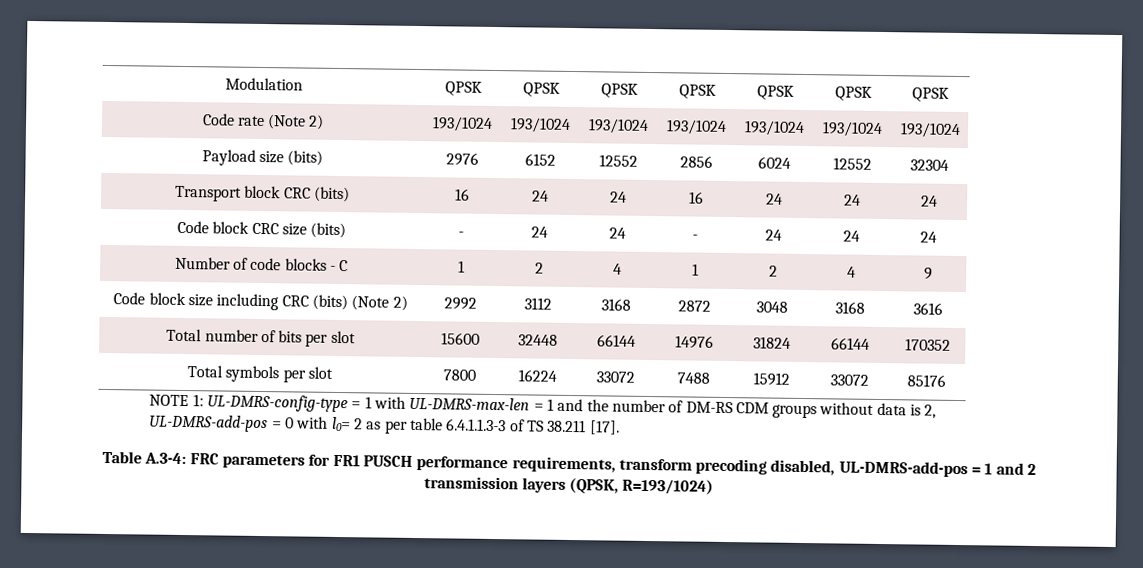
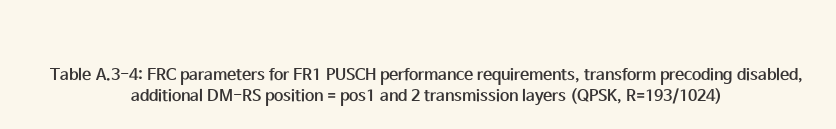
[224,77,303,91] [444,81,482,96] [522,82,560,97] [600,83,638,98] [678,84,716,99] [756,85,794,100] [834,86,872,101] [912,87,949,102] [202,113,325,130] [432,116,493,132] [510,117,571,133] [588,118,649,134] [666,119,727,135] [744,120,805,136] [822,121,883,137] [899,122,961,139] [201,149,324,166] [445,152,479,166] [524,153,556,166] [598,154,638,167] [679,155,713,168] [757,156,791,169] [832,157,872,170] [910,159,949,171] [175,185,350,203] [454,188,470,201] [531,190,549,202] [609,191,627,203] [688,191,704,204] [765,193,783,205] [843,194,861,206] [921,195,938,207] [176,220,347,239] [458,231,464,237] [530,226,548,238] [608,227,626,239] [692,234,698,240] [764,229,782,241] [842,230,860,242] [920,231,937,243] [174,256,349,272] [457,260,465,273] [534,262,544,274] [612,263,622,275] [691,263,699,276] [768,265,778,277] [846,266,856,278] [924,267,933,280] [113,292,408,311] [443,297,477,310] [524,297,552,310] [601,298,631,311] [677,300,711,312] [756,301,788,313] [835,301,865,314] [912,302,943,315] [166,328,356,347] [440,332,480,345] [518,334,558,346] [596,334,636,347] [674,335,714,349] [753,336,791,349] [830,337,870,350] [904,338,951,351] [187,365,333,383] [442,369,476,381] [517,369,557,382] [595,371,635,383] [676,372,710,384] [752,372,790,386] [829,374,869,386] [907,374,946,387] [149,394,937,419] [149,414,620,435] Modulation | QPSK | QPSK | QPSK | QPSK | QPSK | QPSK | QPSK // Code rate (Note 2) | 193/1024 | 193/1024 | 193/1024 | 193/1024 | 193/1024 | 193/1024 | 193/1024 // Payload size (bits) | 2976 | 6152 | 12552 | 2856 | 6024 | 12552 | 32304 // Transport block CRC (bits) | 16 | 24 | 24 | 16 | 24 | 24 | 24 // Code block CRC size (bits) | - | 24 | 24 | - | 24 | 24 | 24 // Number of code blocks - C | 1 | 2 | 4 | 1 | 2 | 4 | 9 // Code block size including CRC (bits) (Note 2) | 2992 | 3112 | 3168 | 2872 | 3048 | 3168 | 3616 // Total number of bits per slot | 15600 | 32448 | 66144 | 14976 | 31824 | 66144 | 170352 // Total symbols per slot | 7800 | 16224 | 33072 | 7488 | 15912 | 33072 | 85176 // NOTE 1: UL-DMRS-config-type = 1 with UL-DMRS-max-len = 1 and the number of DM-RS CDM groups without data is 2, UL-DMRS-add-pos = 0 with l0= 2 as per table 6.4.1.1.3-3 of TS 38.211 [17]. // -> (50, 74) none
[838,460,993,478] UL-DMRS-add-pos = 1 -> [130,88,376,106] additional DM-RS position = pos1

